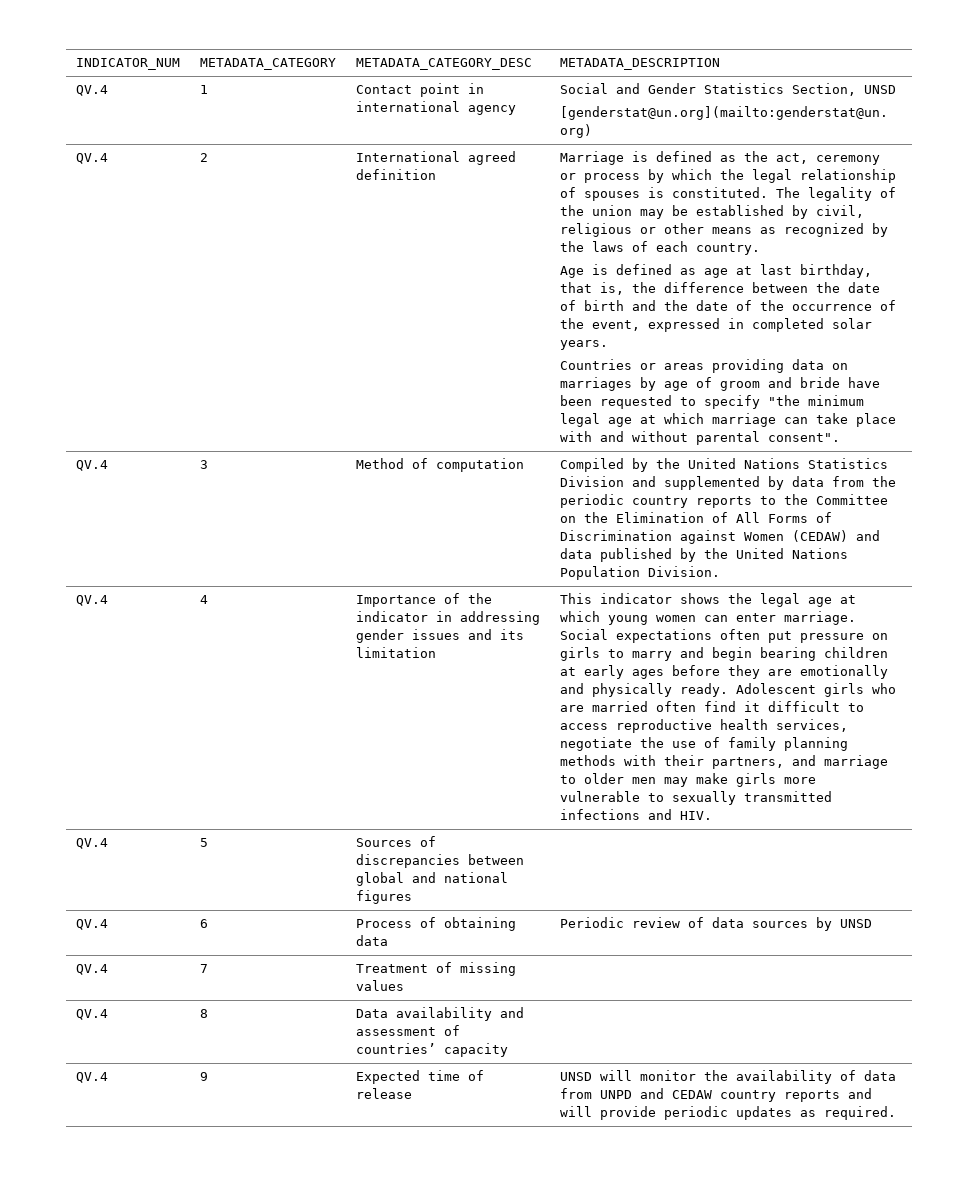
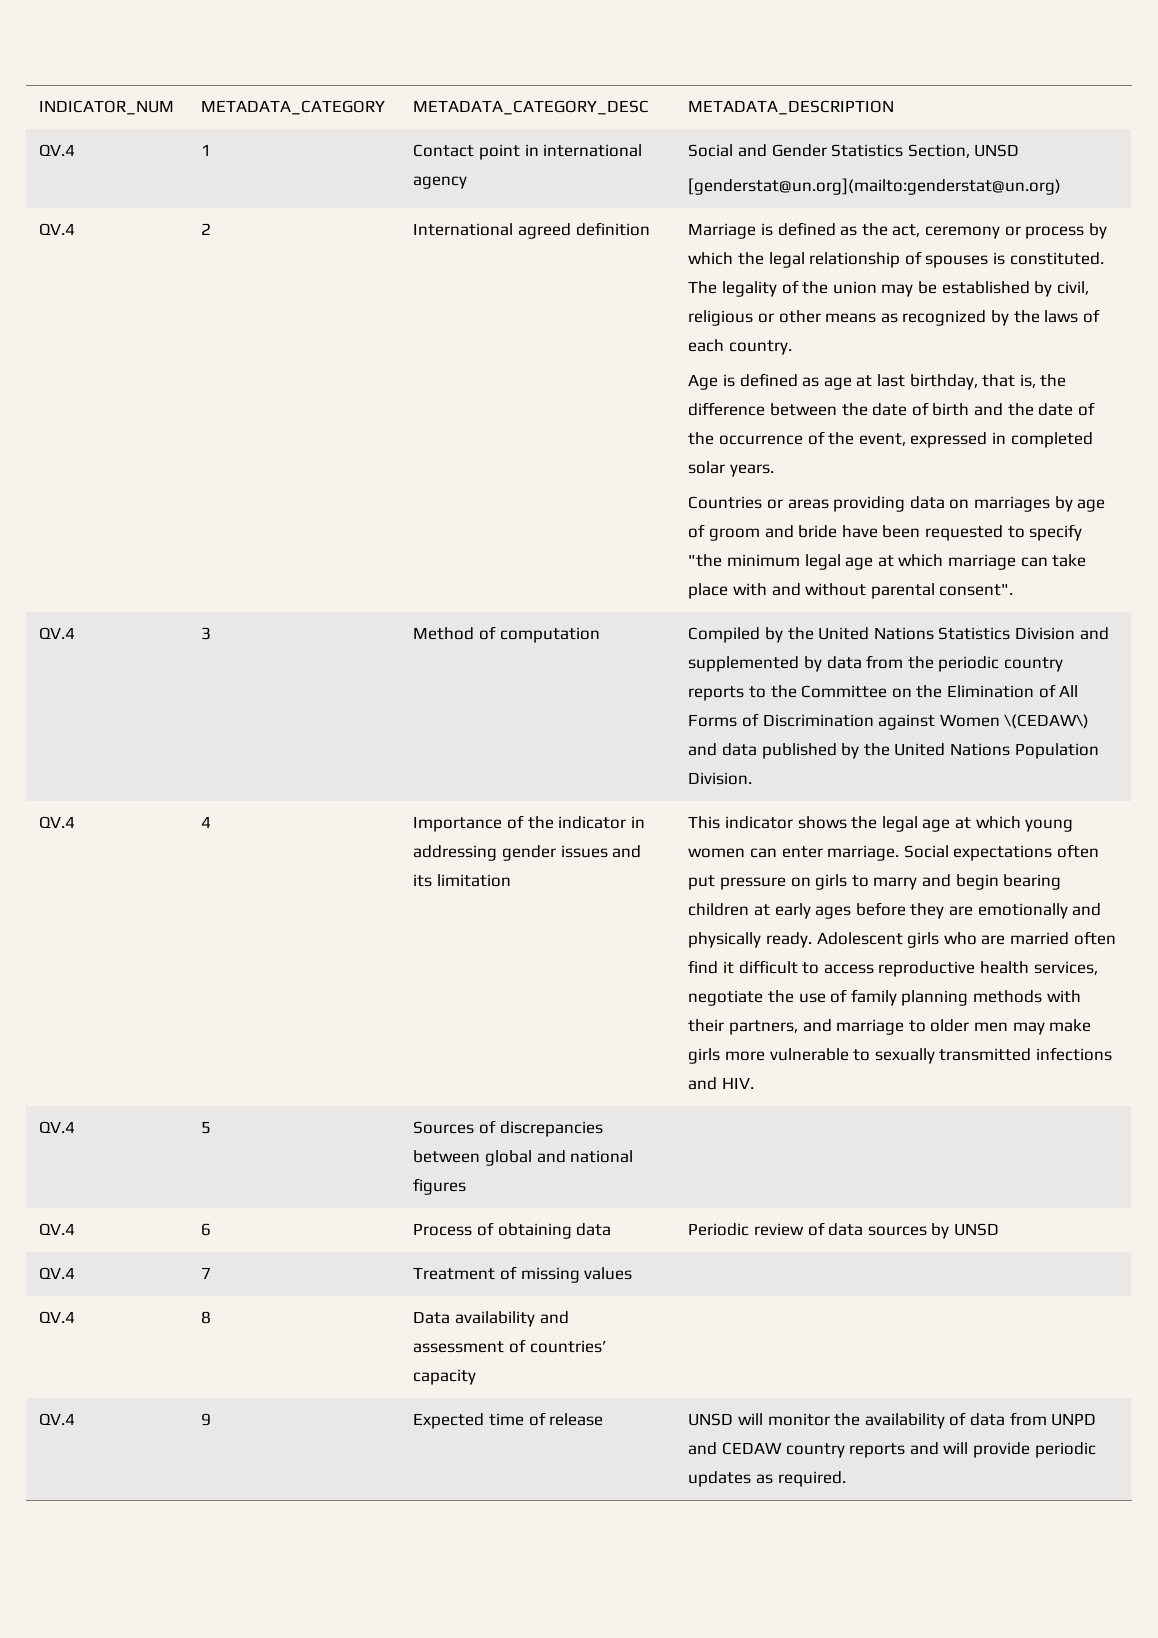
[791,530,848,542] (CEDAW) -> [1004,714,1090,729] \(CEDAW\)

